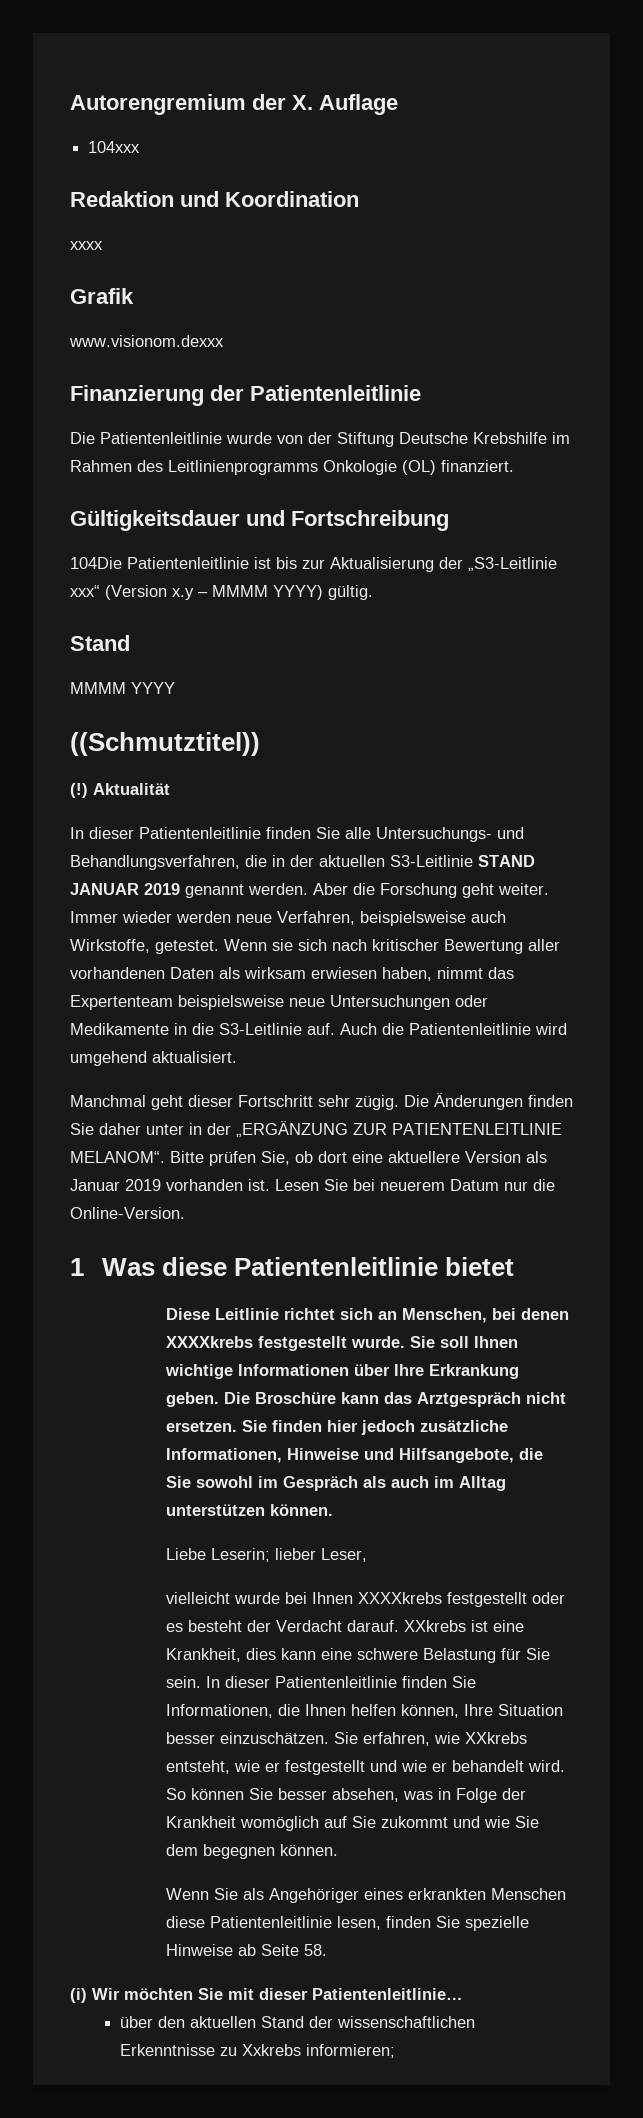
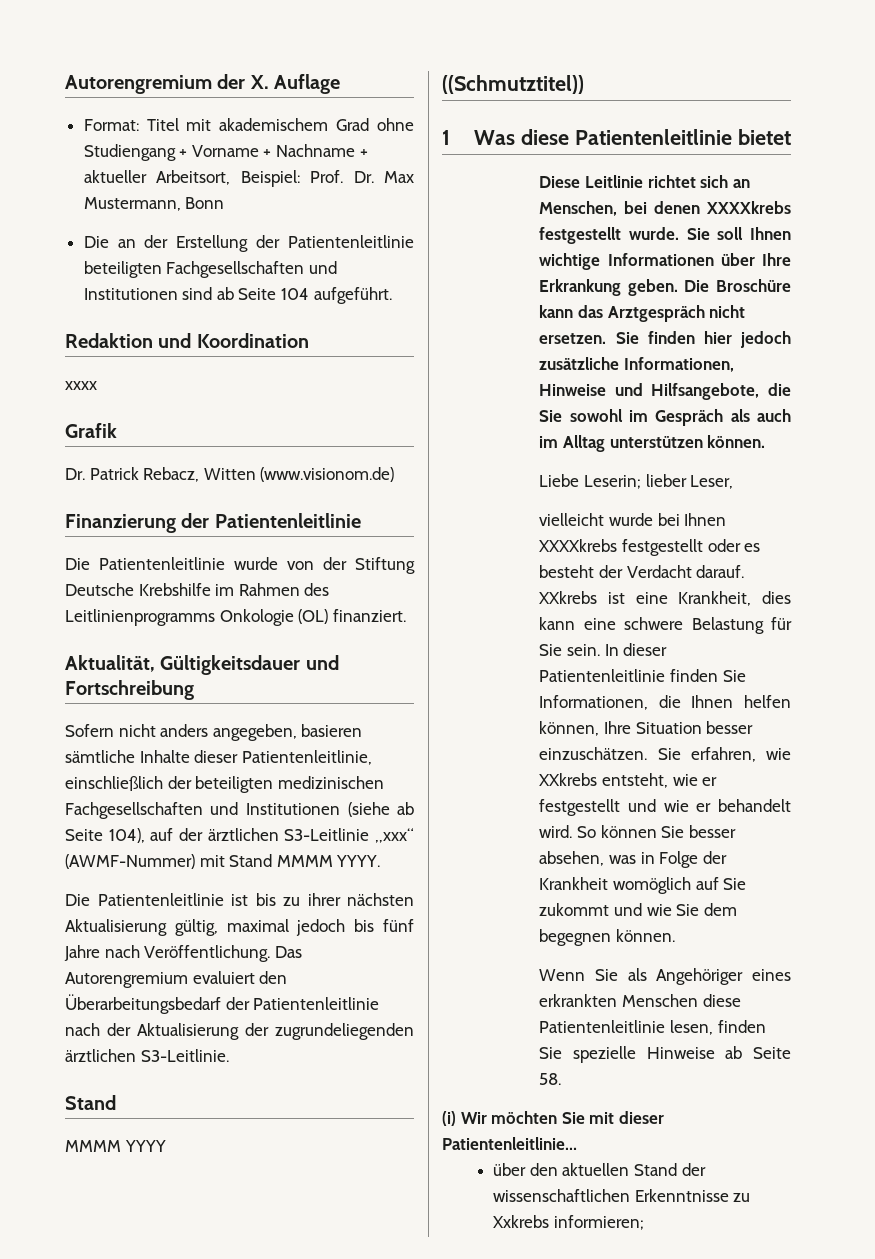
[88,141,141,153] 104xxx -> [83,118,415,131] [83,144,368,161] [83,170,414,187] [83,197,225,211] [83,235,414,252] [83,261,337,278] [83,287,392,304] Format: Titel mit akademischem Grad ohne Studiengang + Vorname + Nachname + aktueller Arbeitsort, Beispiel: Prof. Dr. Max Mustermann, Bonn // Die an der Erstellung der Patientenleitlinie beteiligten Fachgesellschaften und Institutionen sind ab Seite 104 aufgeführt.
[69,335,224,347] www.visionom.dexxx -> [65,467,395,482] Dr. Patrick Rebacz, Witten (www.visionom.de)
(514, 466) none -> [65,655,155,672] Aktualität,
[70,557,557,572] [70,585,373,600] [70,635,130,651] [70,682,175,694] [70,732,260,756] [70,783,170,798] [70,827,524,842] [70,855,535,870] [70,883,549,898] [70,911,506,926] [70,939,560,954] [70,967,514,981] [70,995,488,1010] [70,1023,567,1035] [70,1051,237,1066] [70,1093,573,1110] [70,1121,562,1137] [70,1151,547,1166] [70,1179,555,1191] [70,1207,185,1219] 104Die Patientenleitlinie ist bis zur Aktualisierung der „S3-Leitlinie xxx“ (Version x.y – MMMM YYYY) gültig. // Stand // MMMM YYYY // ((Schmutztitel)) // (!) Aktualität // In dieser Patientenleitlinie finden Sie alle Untersuchungs- und Behandlungsverfahren, die in der aktuellen S3-Leitlinie STAND JANUAR 2019 genannt werden. Aber die Forschung geht weiter. Immer wieder werden neue Verfahren, beispielsweise auch Wirkstoffe, getestet. Wenn sie sich nach kritischer Bewertung aller vorhandenen Daten als wirksam erwiesen haben, nimmt das Expertenteam beispielsweise neue Untersuchungen oder Medikamente in die S3-Leitlinie auf. Auch die Patientenleitlinie wird umgehend aktualisiert. // Manchmal geht dieser Fortschritt sehr zügig. Die Änderungen finden Sie daher unter in der „ERGÄNZUNG ZUR PATIENTENLEITLINIE MELANOM“. Bitte prüfen Sie, ob dort eine aktuellere Version als Januar 2019 vorhanden ist. Lesen Sie bei neuerem Datum nur die Online-Version. -> [65,724,363,741] [65,750,372,765] [65,776,384,793] [65,802,414,819] [65,828,414,843] [65,854,381,869] [65,893,414,906] [65,919,415,936] [64,945,302,962] [65,971,288,988] [65,994,380,1014] [65,1023,414,1040] [65,1049,229,1062] [65,1095,116,1110] [65,1140,166,1152] [442,75,584,94] Sofern nicht anders angegeben, basieren sämtliche Inhalte dieser Patientenleitlinie, einschließlich der beteiligten medizinischen Fachgesellschaften und Institutionen (siehe ab Seite 104), auf der ärztlichen S3-Leitlinie „xxx“ (AWMF-Nummer) mit Stand MMMM YYYY. // Die Patientenleitlinie ist bis zu ihrer nächsten Aktualisierung gültig, maximal jedoch bis fünf Jahre nach Veröffentlichung. Das Autorengremium evaluiert den Überarbeitungsbedarf der Patientenleitlinie nach der Aktualisierung der zugrundeliegenden ärztlichen S3-Leitlinie. // Stand // MMMM YYYY // ((Schmutztitel))

